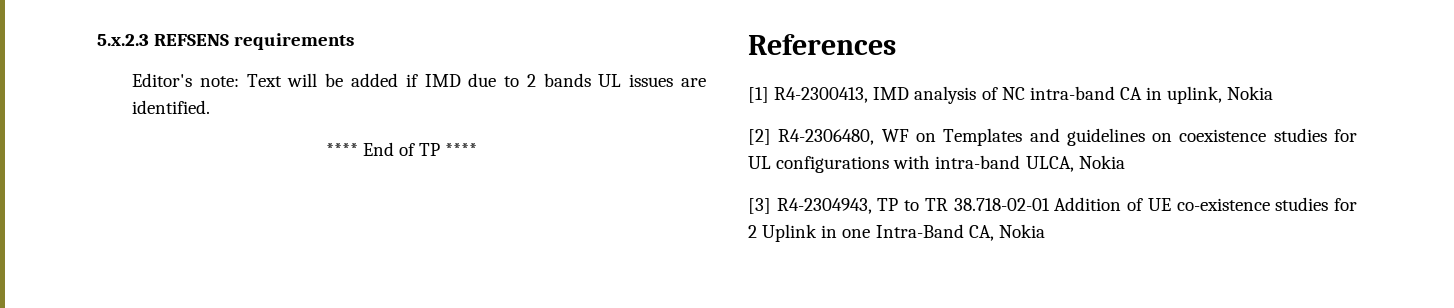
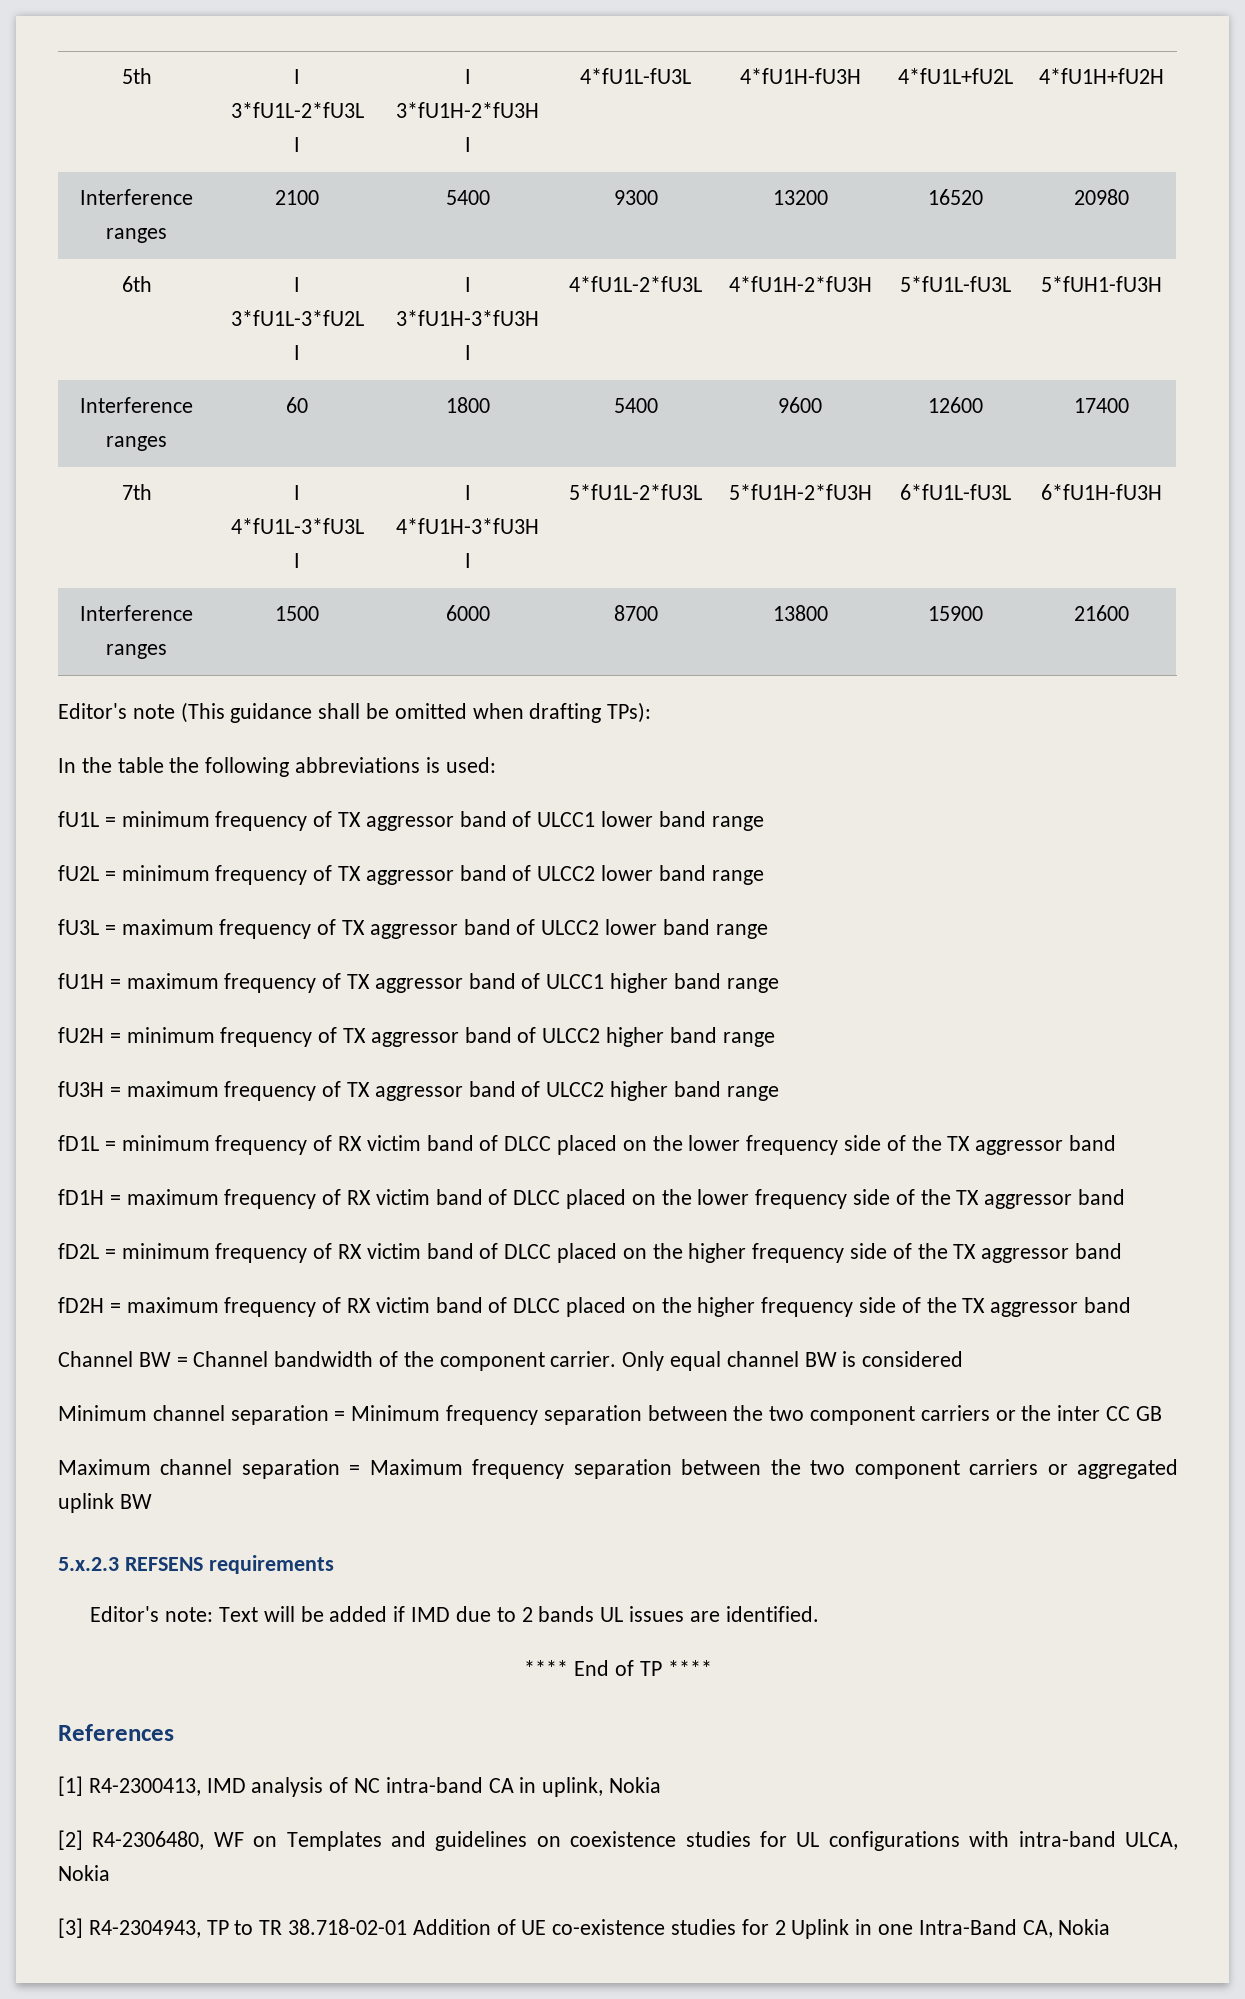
(97, 40) none -> [121,68,152,84] [294,69,300,84] [230,102,364,118] [294,137,300,152] [464,69,471,84] [396,102,539,118] [464,137,471,152] [580,68,691,84] [739,68,861,84] [897,68,1013,84] [1038,68,1164,84] [80,189,193,205] [106,228,167,243] [275,190,319,205] [445,190,490,205] [613,190,658,205] [772,190,828,205] [927,189,983,205] [1073,189,1129,205] [121,276,152,292] [294,277,300,292] [230,310,364,326] [294,345,300,360] [464,277,471,292] [396,310,539,326] [464,345,471,360] [569,276,702,292] [728,276,872,292] [899,276,1011,292] [1040,276,1162,292] [80,397,193,413] [106,436,167,451] [286,397,308,413] [445,397,490,413] [613,398,658,413] [778,397,822,413] [927,397,983,413] [1073,398,1129,413] [121,484,152,500] [294,485,300,500] [230,518,364,534] [294,553,300,568] [464,485,471,500] [396,518,539,534] [464,553,471,568] [569,484,702,500] [728,484,872,500] [899,484,1011,500] [1040,484,1162,500] [80,605,193,621] [106,644,167,659] [275,606,319,621] [445,605,490,621] [613,605,658,621] [772,605,828,621] [927,606,983,621] [1073,605,1129,621] [58,702,652,723] [58,757,496,777] [58,811,764,831] [58,865,764,885] [58,919,768,939] [58,973,779,993] [58,1027,775,1047] [58,1081,779,1101] [58,1135,1117,1155] [58,1189,1126,1209] [58,1243,1123,1263] [58,1297,1132,1317] [58,1351,964,1371] [58,1405,1162,1425] [58,1459,1178,1479] [58,1493,152,1513] 5th | I 3*fU1L-2*fU3L I | I 3*fU1H-2*fU3H I | 4*fU1L-fU3L | 4*fU1H-fU3H | 4*fU1L+fU2L | 4*fU1H+fU2H // Interference ranges | 2100 | 5400 | 9300 | 13200 | 16520 | 20980 // 6th | I 3*fU1L-3*fU2L I | I 3*fU1H-3*fU3H I | 4*fU1L-2*fU3L | 4*fU1H-2*fU3H | 5*fU1L-fU3L | 5*fUH1-fU3H // Interference ranges | 60 | 1800 | 5400 | 9600 | 12600 | 17400 // 7th | I 4*fU1L-3*fU3L I | I 4*fU1H-3*fU3H I | 5*fU1L-2*fU3L | 5*fU1H-2*fU3H | 6*fU1L-fU3L | 6*fU1H-fU3H // Interference ranges | 1500 | 6000 | 8700 | 13800 | 15900 | 21600 // Editor's note (This guidance shall be omitted when drafting TPs): // In the table the following abbreviations is used: // fU1L = minimum frequency of TX aggressor band of ULCC1 lower band range // fU2L = minimum frequency of TX aggressor band of ULCC2 lower band range // fU3L = maximum frequency of TX aggressor band of ULCC2 lower band range // fU1H = maximum frequency of TX aggressor band of ULCC1 higher band range // fU2H = minimum frequency of TX aggressor band of ULCC2 higher band range // fU3H = maximum frequency of TX aggressor band of ULCC2 higher band range // fD1L = minimum frequency of RX victim band of DLCC placed on the lower frequency side of the TX aggressor band // fD1H = maximum frequency of RX victim band of DLCC placed on the lower frequency side of the TX aggressor band // fD2L = minimum frequency of RX victim band of DLCC placed on the higher frequency side of the TX aggressor band // fD2H = maximum frequency of RX victim band of DLCC placed on the higher frequency side of the TX aggressor band // Channel BW = Channel bandwidth of the component carrier. Only equal channel BW is considered // Minimum channel separation = Minimum frequency separation between the two component carriers or the inter CC GB // Maximum channel separation = Maximum frequency separation between the two component carriers or aggregated uplink BW //

